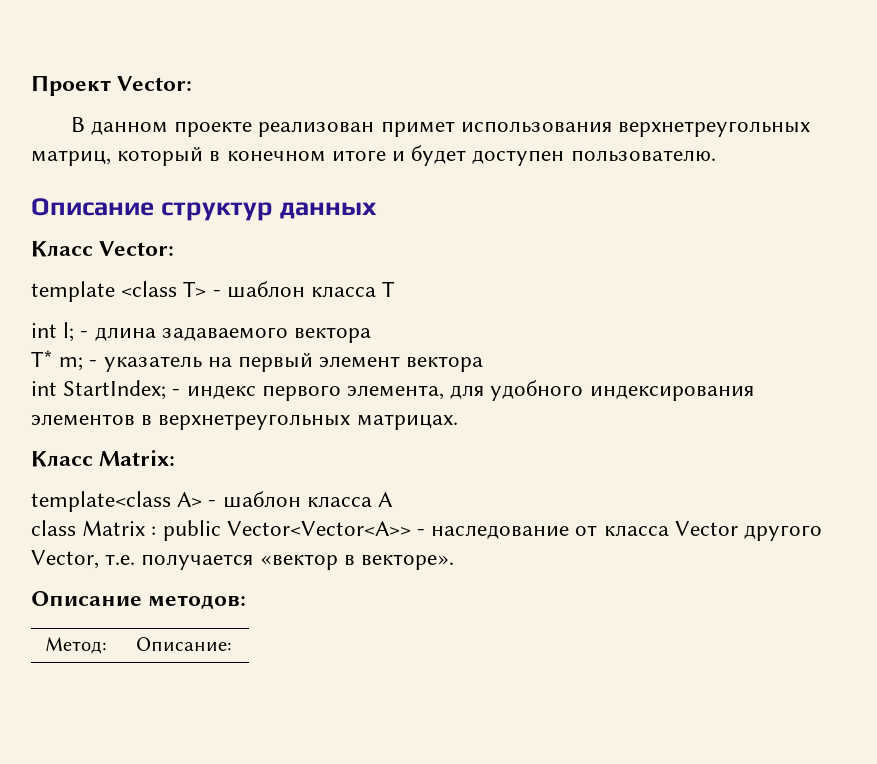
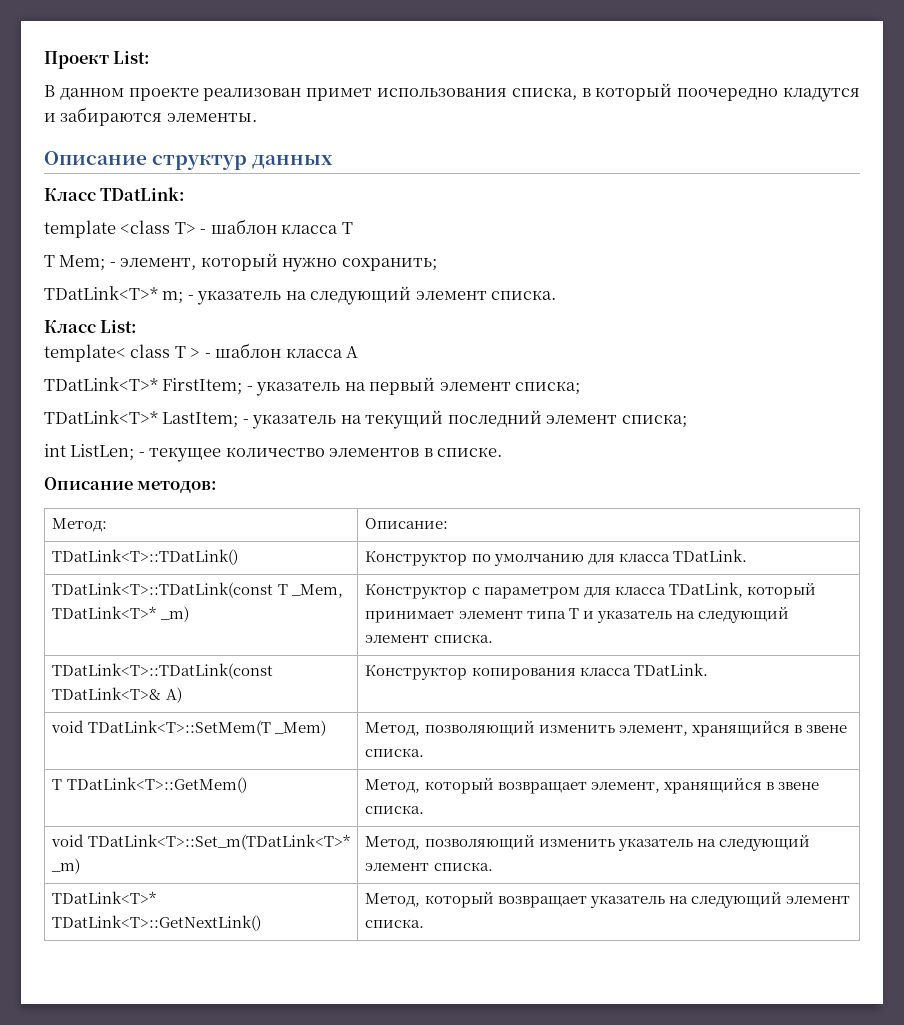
[117,76,193,91] Vector: -> [113,51,151,64] List:
[618,121,811,137] [31,145,716,166] верхнетреугольных матриц, который в конечном итоге и будет доступен пользователю. -> [511,83,860,102] [44,107,257,126] списка, в который поочередно кладутся и забираются элементы.
[99,241,175,256] Vector: -> [100,187,186,201] TDatLink:
[31,322,372,343] [31,350,484,372] [31,380,754,401] [31,414,458,430] [31,450,176,467] [31,491,394,512] [31,520,823,541] [31,550,455,570] [31,591,247,609] [45,637,108,654] [136,637,233,651] int l; - длина задаваемого вектора // T* m; - указатель на первый элемент вектора // int StartIndex; - индекс первого элемента, для удобного индексирования элементов в верхнетреугольных матрицах. // Класс Matrix: // template<class A> - шаблон класса А // class Matrix : public Vector<Vector<A>> - наследование от класса Vector другого Vector, т.е. получается «вектор в векторе». // Описание методов: // Метод: | Описание: -> [44,253,437,272] [44,286,557,305] [44,320,138,333] [44,343,359,362] [44,377,581,396] [44,410,687,429] [44,444,503,462] [44,477,218,494] [52,518,108,532] [365,518,449,529] [52,549,239,565] [365,549,747,566] [52,582,343,598] [52,606,189,622] [365,582,816,599] [365,606,789,623] [365,634,493,643] [52,663,274,679] [52,687,182,703] [365,663,708,680] [51,720,326,736] [365,720,847,737] [365,748,425,757] [52,777,247,793] [365,777,819,794] [365,805,425,814] [51,834,350,850] [51,858,81,874] [365,834,810,851] [365,862,493,871] [52,891,157,904] [52,915,262,931] [365,891,850,908] [365,919,425,928] T Mem; - элемент, который нужно сохранить; // TDatLink<T>* m; - указатель на следующий элемент списка. // Класс List: // template< class T > - шаблон класса А // TDatLink<T>* FirstItem; - указатель на первый элемент списка; // TDatLink<T>* LastItem; - указатель на текущий последний элемент списка; // int ListLen; - текущее количество элементов в списке. // Описание методов: // Метод: | Описание: // TDatLink<T>::TDatLink() | Конструктор по умолчанию для класса TDatLink. // TDatLink<T>::TDatLink(const T _Mem, TDatLink<T>* _m) | Конструктор с параметром для класса TDatLink, который принимает элемент типа T и указатель на следующий элемент списка. // TDatLink<T>::TDatLink(const TDatLink<T>& A) | Конструктор копирования класса TDatLink. // void TDatLink<T>::SetMem(T _Mem) | Метод, позволяющий изменить элемент, хранящийся в звене списка. // T TDatLink<T>::GetMem() | Метод, который возвращает элемент, хранящийся в звене списка. // void TDatLink<T>::Set_m(TDatLink<T>* _m) | Метод, позволяющий изменить указатель на следующий элемент списка. // TDatLink<T>* TDatLink<T>::GetNextLink() | Метод, который возвращает указатель на следующий элемент списка.

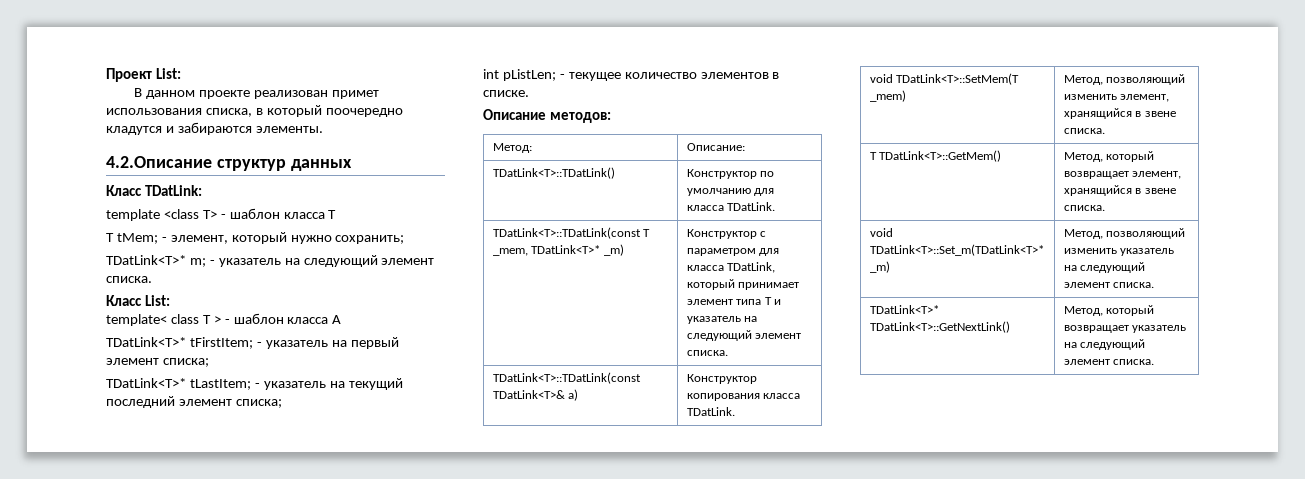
[44,151,147,165] Описание -> [106,156,212,168] 4.2.Описание
[59,255,106,271] Mem; -> [116,233,158,244] tMem;
[162,378,243,395] FirstItem; -> [189,337,253,349] tFirstItem;
[162,412,239,428] LastItem; -> [189,379,251,390] tLastItem;
[70,444,135,461] ListLen; -> [502,69,556,81] pListLen;
[290,584,343,598] _Mem, -> [492,248,528,256] _mem,
[165,687,182,703] A) -> [568,389,579,401] a)
[273,720,326,736] _Mem) -> [869,90,906,102] _mem)

